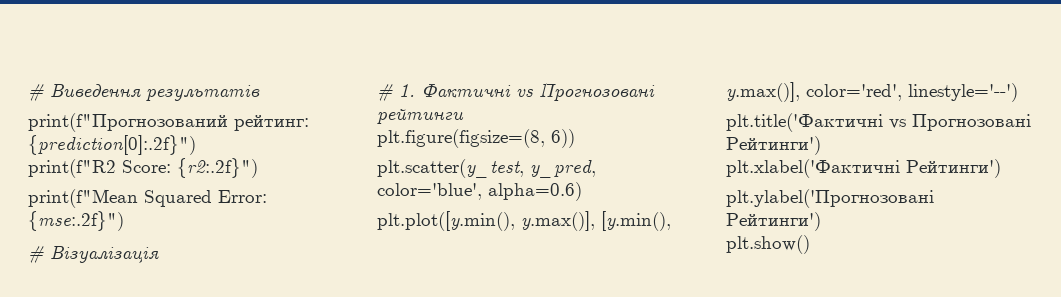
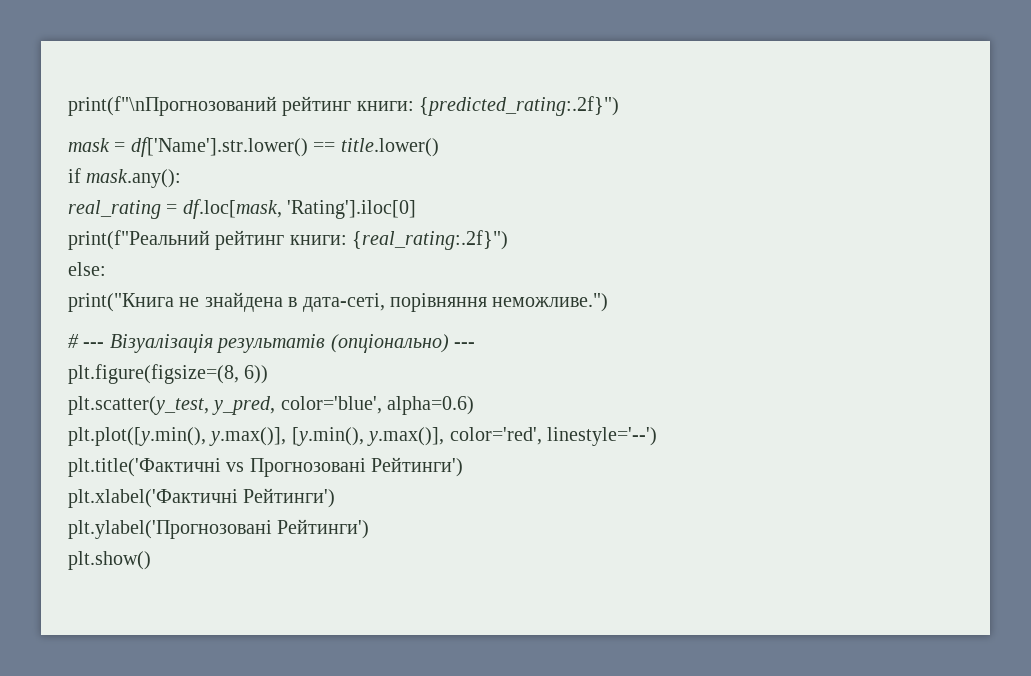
[28,84,260,102] [28,113,309,132] [28,135,196,155] [28,158,258,178] [28,189,267,208] [28,211,124,231] [28,246,44,264] # Виведення результатів // print(f"Прогнозований рейтинг: {prediction[0]:.2f}") // print(f"R2 Score: {r2:.2f}") // print(f"Mean Squared Error: {mse:.2f}") // # -> [68,96,620,116] [68,137,439,157] [68,168,182,188] [68,199,417,219] [68,230,509,250] [68,262,106,276] [68,292,609,312] [68,334,105,348] print(f"\nПрогнозований рейтинг книги: {predicted_rating:.2f}") // mask = df['Name'].str.lower() == title.lower() // if mask.any(): // real_rating = df.loc[mask, 'Rating'].iloc[0] // print(f"Реальний рейтинг книги: {real_rating:.2f}") // else: // print("Книга не знайдена в дата-сеті, порівняння неможливе.") // # ---
[377,82,655,102] [377,109,464,125] // # 1. Фактичні vs Прогнозовані рейтинги -> [216,334,475,353] результатів (опціонально) ---

